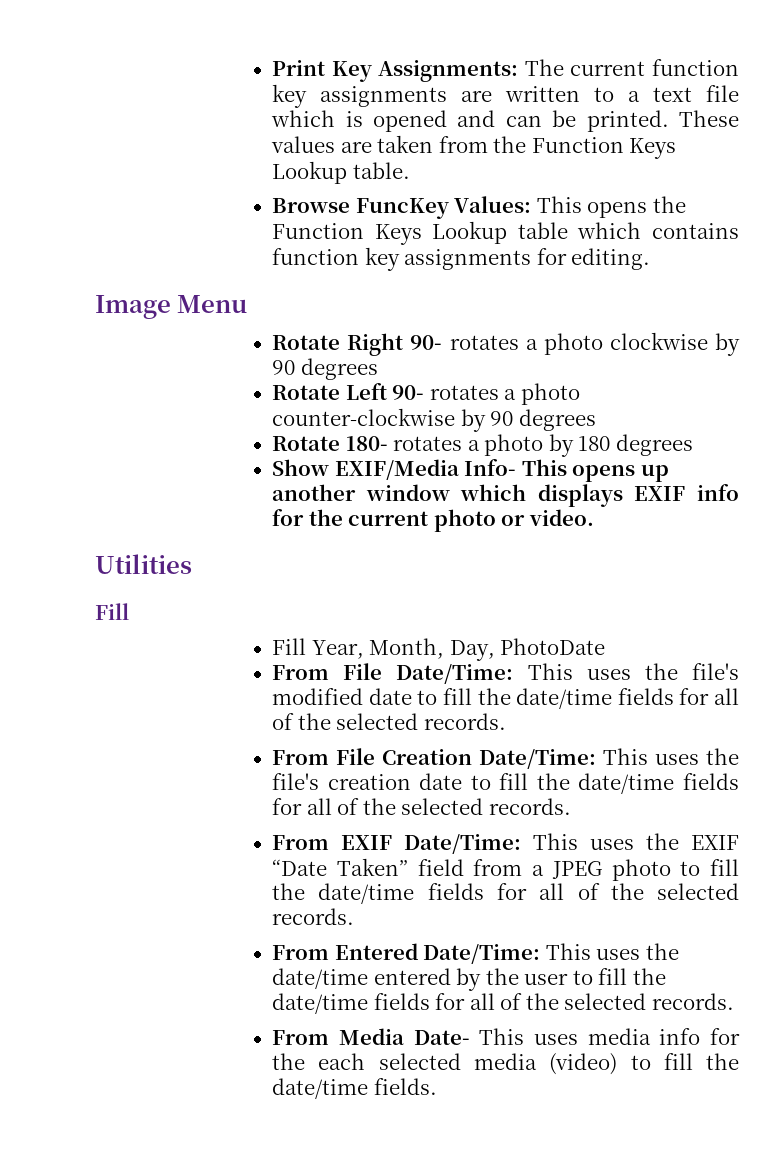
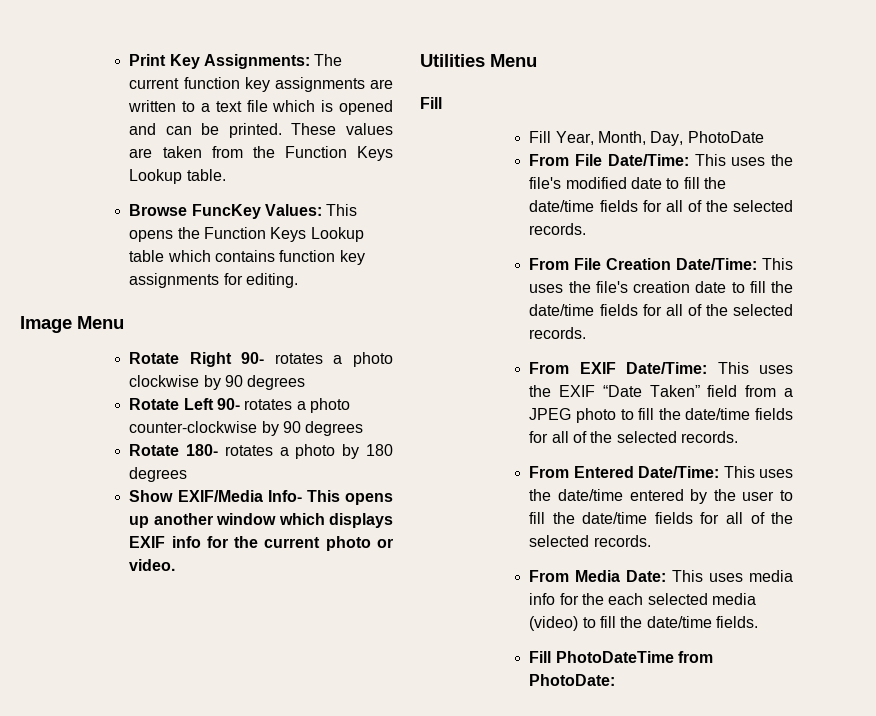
(192, 564) none -> [490,54,537,67] Menu
[413,1030,470,1045] Date- -> [626,570,667,582] Date:
(437, 1086) none -> [529,651,714,663] [529,674,616,686] // Fill PhotoDateTime from PhotoDate:

